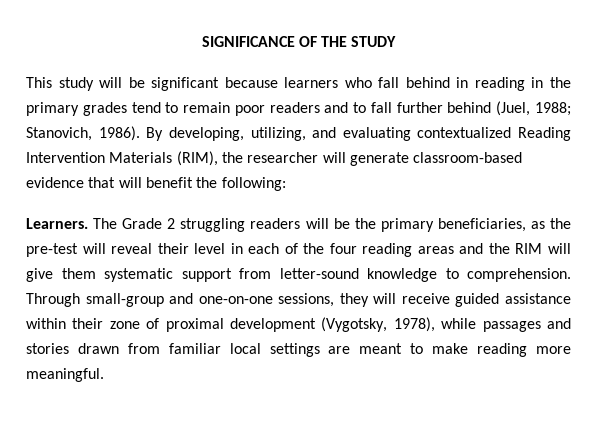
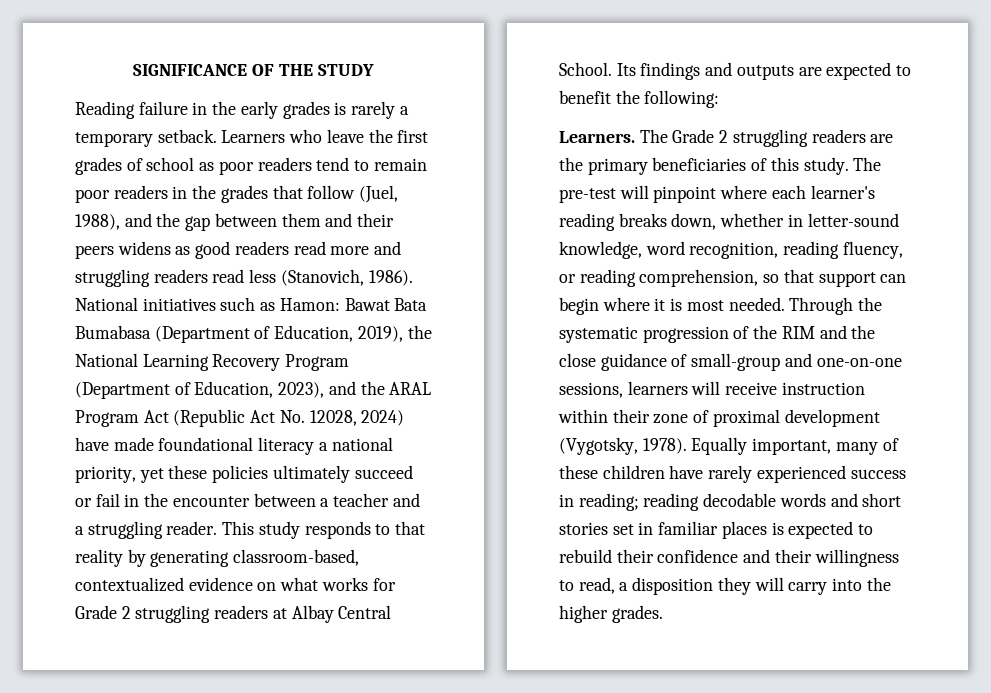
[26,77,572,91] [26,102,127,116] This study will be significant because learners who fall behind in reading in the primary grades -> [75,101,409,119] [75,129,429,147] [75,157,312,175] Reading failure in the early grades is rarely a temporary setback. Learners who leave the first grades of school as poor readers
[324,101,571,116] [26,126,571,141] [26,151,523,166] [26,177,142,188] and to fall further behind (Juel, 1988; Stanovich, 1986). By developing, utilizing, and evaluating contextualized Reading Intervention Materials (RIM), the researcher will generate classroom-based evidence that will -> [172,185,399,203] [75,213,395,231] [75,241,402,259] [75,269,413,287] [75,297,428,311] [75,325,432,343] [75,353,350,371] [75,381,432,399] [75,409,405,427] [75,437,393,455] [75,465,413,483] [75,493,420,507] [75,521,426,539] [75,549,360,567] [75,577,396,592] [75,605,392,623] [559,62,912,80] in the grades that follow (Juel, 1988), and the gap between them and their peers widens as good readers read more and struggling readers read less (Stanovich, 1986). National initiatives such as Hamon: Bawat Bata Bumabasa (Department of Education, 2019), the National Learning Recovery Program (Department of Education, 2023), and the ARAL Program Act (Republic Act No. 12028, 2024) have made foundational literacy a national priority, yet these policies ultimately succeed or fail in the encounter between a teacher and a struggling reader. This study responds to that reality by generating classroom-based, contextualized evidence on what works for Grade 2 struggling readers at Albay Central School. Its findings and outputs are expected to
[305,218,571,232] [26,243,572,257] [26,268,571,282] [26,293,80,307] will be the primary beneficiaries, as the pre-test will reveal their level in each of the four reading areas and the RIM will give them systematic support from letter-sound knowledge to comprehension. Through -> [870,134,894,143] [559,157,882,175] [559,185,875,203] [559,213,899,231] [559,241,903,259] [559,269,907,287] [559,297,883,315] [559,325,876,343] [559,353,688,371] are the primary beneficiaries of this study. The pre-test will pinpoint where each learner's reading breaks down, whether in letter-sound knowledge, word recognition, reading fluency, or reading comprehension, so that support can begin where it is most needed. Through the systematic progression of the RIM and the close guidance of
[339,293,369,307] they -> [627,381,688,395] learners
[455,293,571,307] guided assistance -> [781,382,865,395] instruction
[393,317,571,332] [26,343,572,357] [26,368,104,382] 1978), while passages and stories drawn from familiar local settings are meant to make reading more meaningful. -> [642,437,899,455] [559,465,906,483] [559,493,902,511] [559,521,874,539] [559,549,899,567] [559,577,891,595] [559,605,663,623] 1978). Equally important, many of these children have rarely experienced success in reading; reading decodable words and short stories set in familiar places is expected to rebuild their confidence and their willingness to read, a disposition they will carry into the higher grades.

